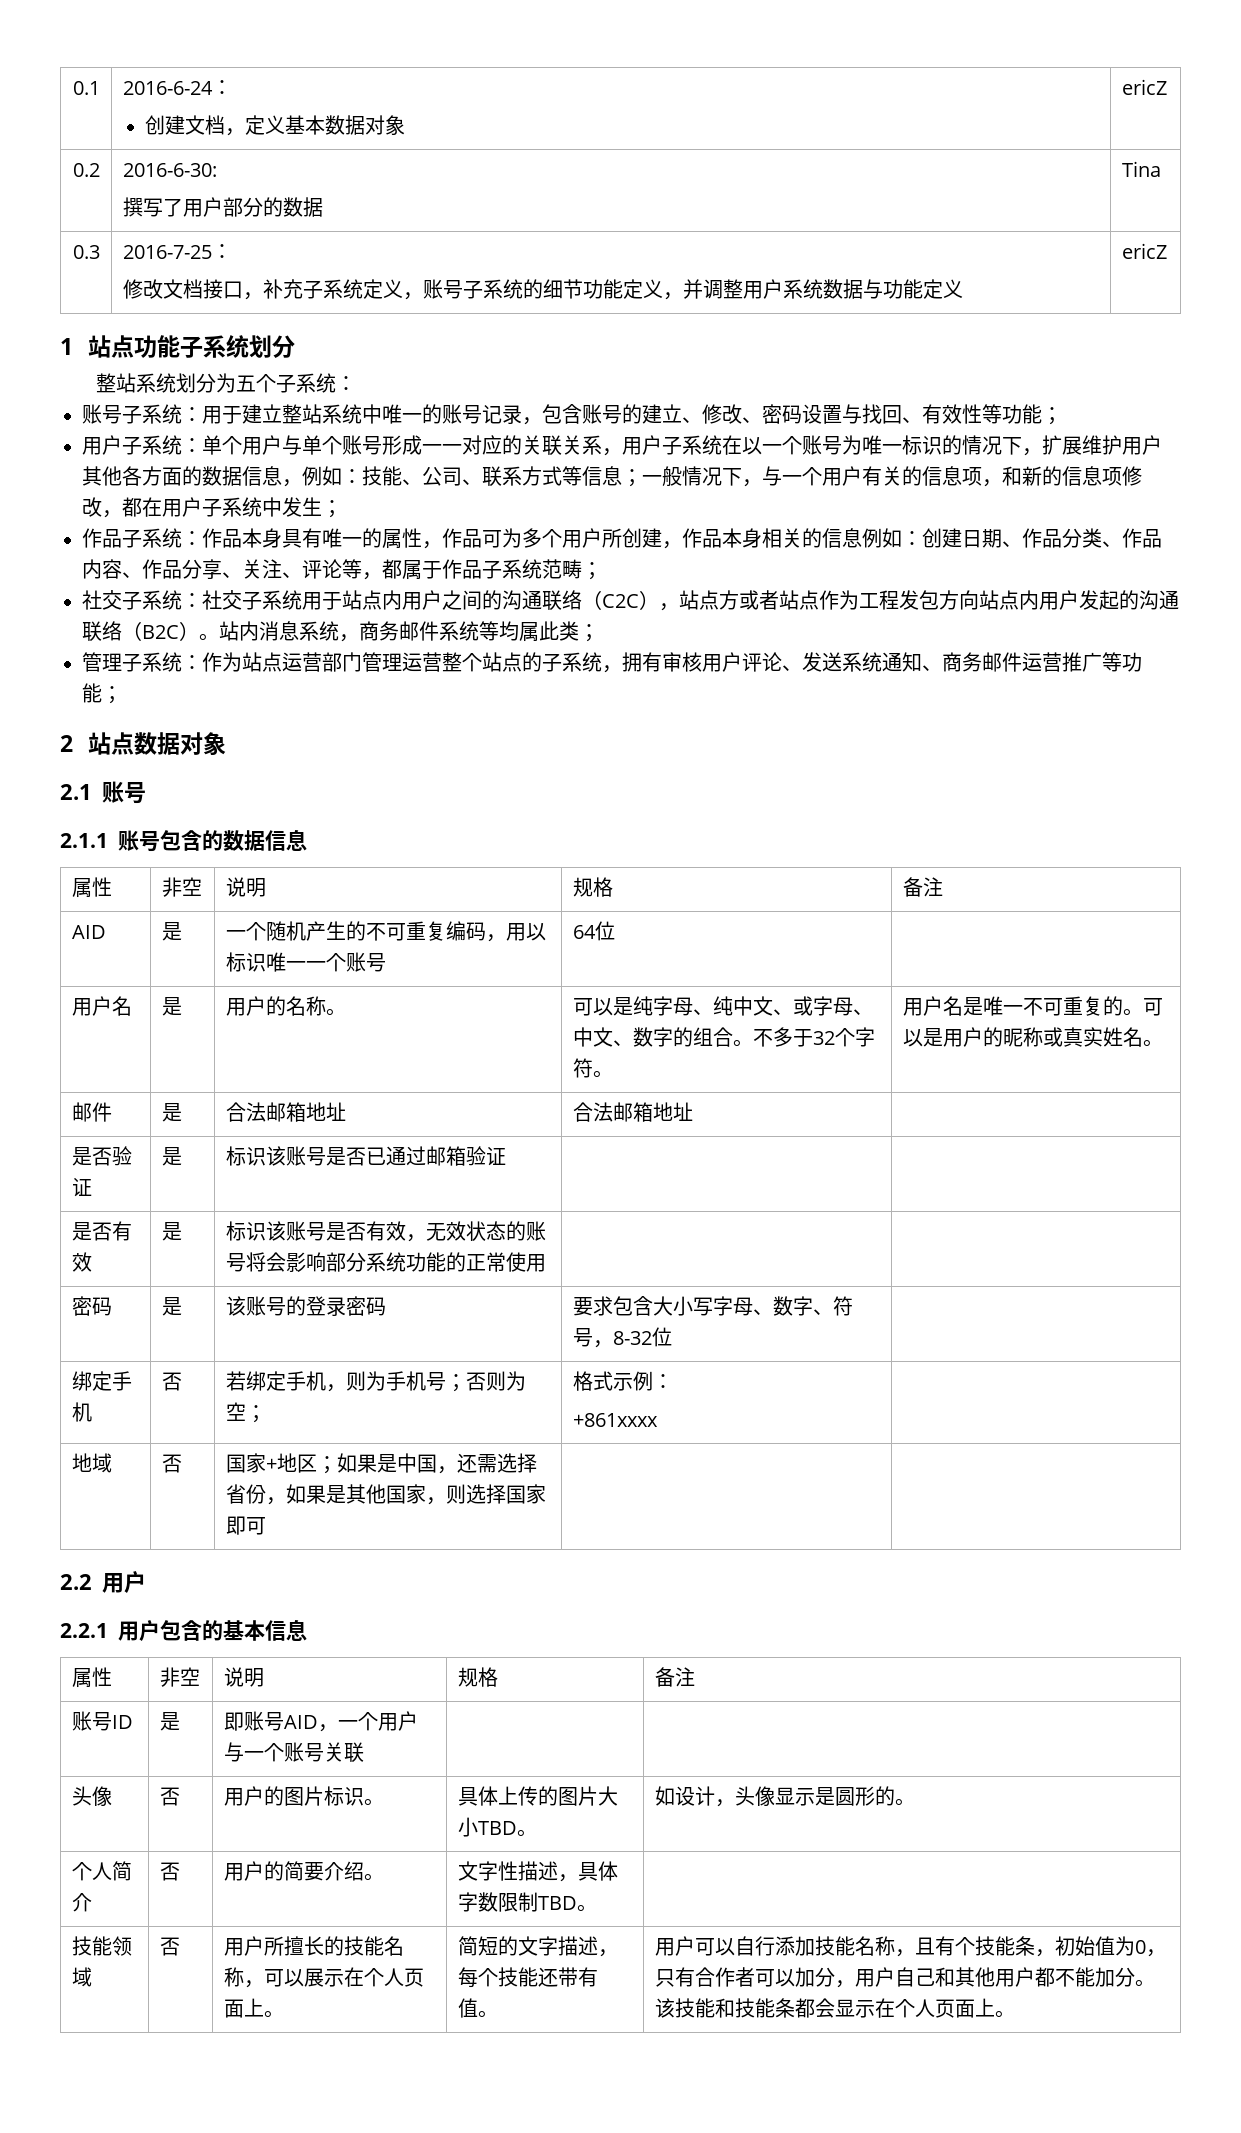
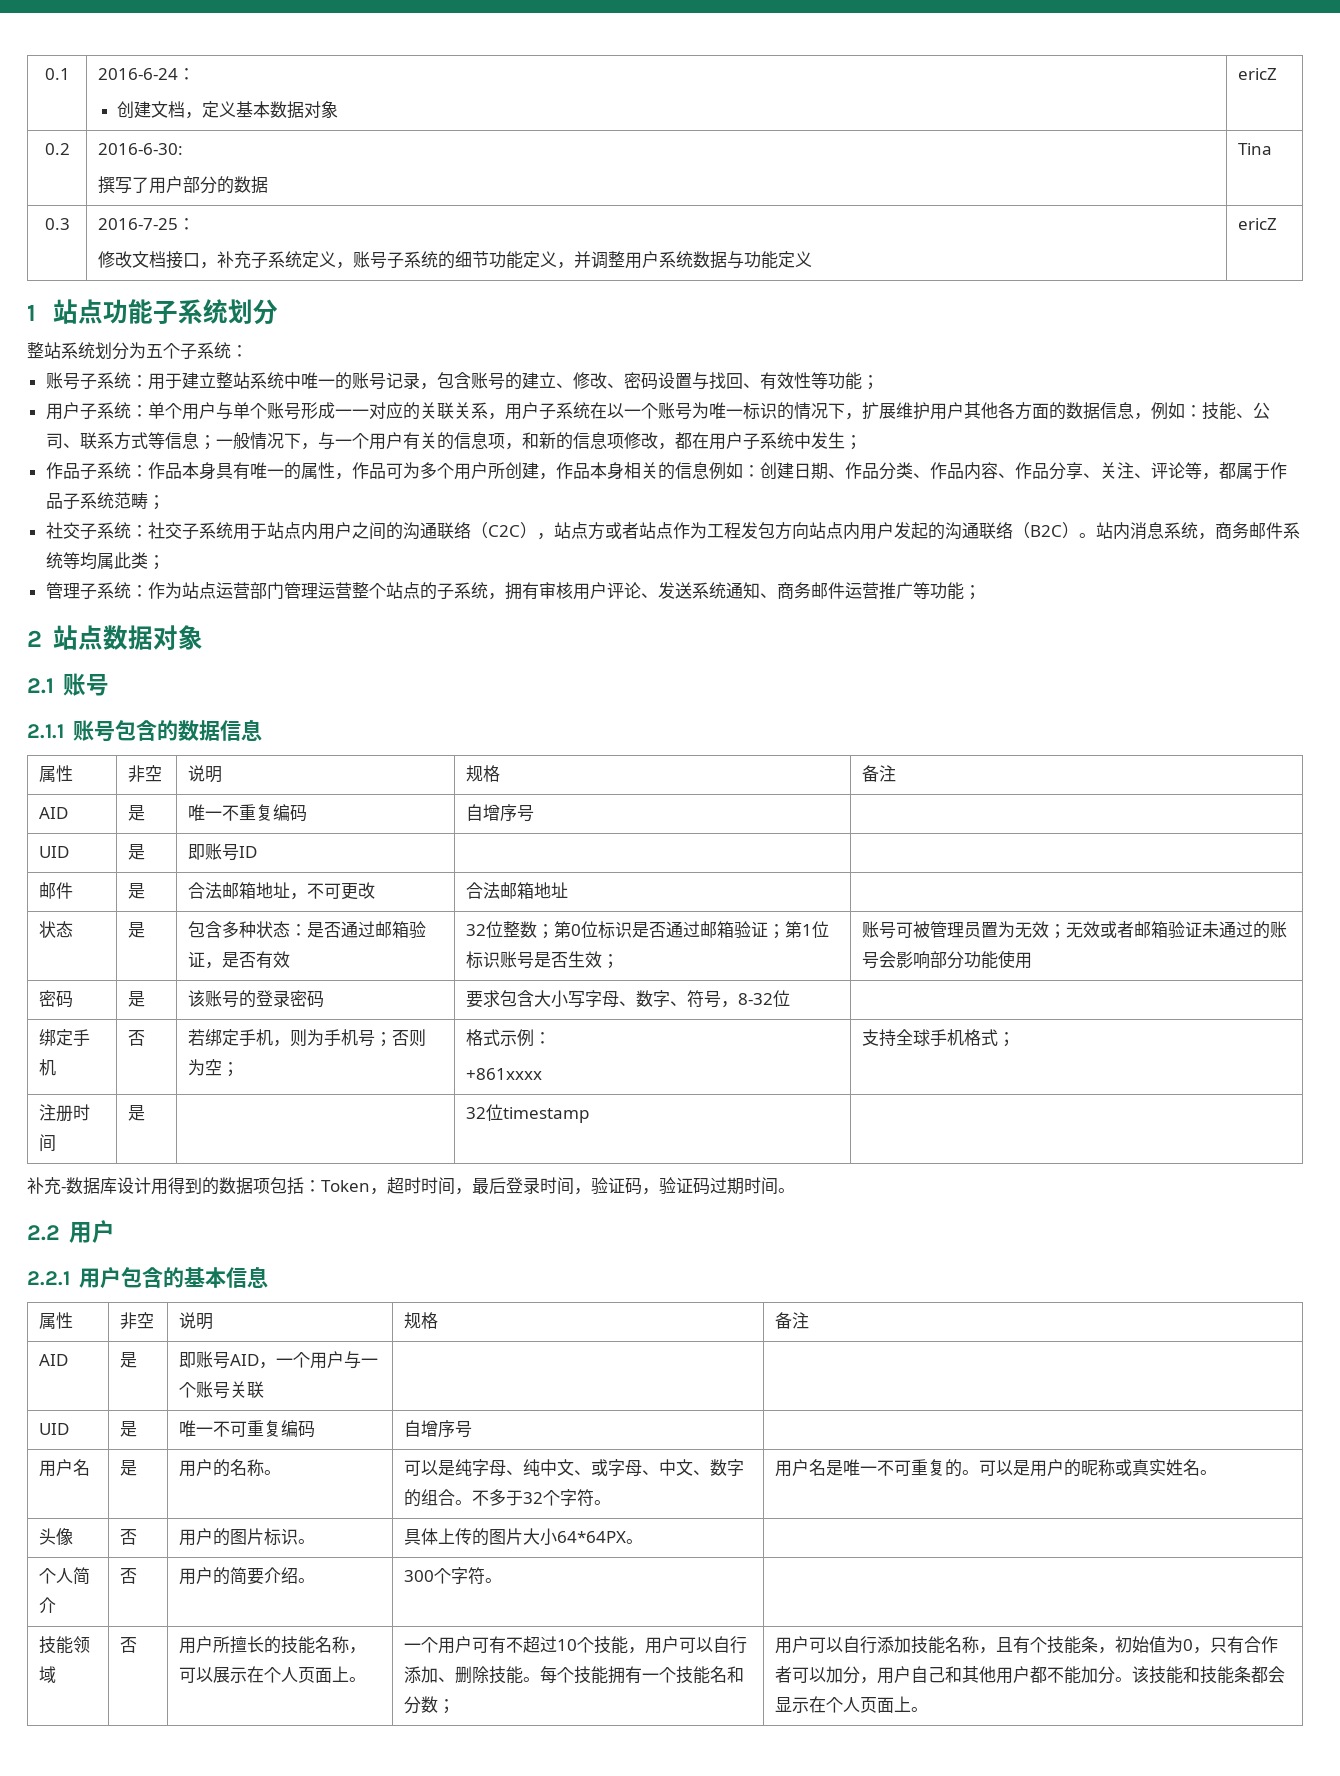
[225,921,546,942] [225,952,386,972] [572,921,615,941] 一个随机产生的不可重复编码，用以标识唯一一个账号 | 64位 -> [188,804,308,822] [466,804,535,822] [39,846,70,858] [128,844,146,860] [188,843,258,861] [39,882,74,899] [128,883,146,899] [188,882,376,900] [466,882,569,899] [39,921,74,938] [128,922,146,938] [188,921,427,939] [188,951,291,969] [466,921,830,939] [466,951,620,969] [862,921,1288,939] [862,950,1033,969] [39,990,74,1008] [128,991,146,1007] [188,990,325,1008] [466,990,791,1008] [39,1029,91,1047] [39,1059,57,1076] [128,1030,146,1046] [188,1029,427,1047] [188,1059,240,1077] [466,1029,552,1047] [466,1068,543,1080] [862,1029,1016,1047] [39,1104,91,1122] [39,1134,57,1152] [128,1105,146,1121] [466,1104,590,1123] [27,1177,795,1195] [27,1220,115,1243] [27,1266,268,1289] [39,1312,74,1329] [120,1312,155,1329] [179,1312,214,1330] [404,1312,439,1329] [775,1312,810,1329] [39,1354,69,1366] [120,1352,138,1368] [179,1351,379,1369] [179,1381,265,1399] [39,1423,70,1435] [120,1421,138,1437] [179,1420,316,1438] [404,1420,473,1438] 唯一不重复编码 | 自增序号 | // UID | 是 | 即账号ID | | // 邮件 | 是 | 合法邮箱地址，不可更改 | 合法邮箱地址 | // 状态 | 是 | 包含多种状态：是否通过邮箱验证，是否有效 | 32位整数；第0位标识是否通过邮箱验证；第1位标识账号是否生效； | 账号可被管理员置为无效；无效或者邮箱验证未通过的账号会影响部分功能使用 // 密码 | 是 | 该账号的登录密码 | 要求包含大小写字母、数字、符号，8-32位 | // 绑定手机 | 否 | 若绑定手机，则为手机号；否则为空； | 格式示例： // +861xxxx | 支持全球手机格式； // 注册时间 | 是 | | 32位timestamp | // 补充-数据库设计用得到的数据项包括：Token，超时时间，最后登录时间，验证码，验证码过期时间。 // 2.2用户 // 2.2.1用户包含的基本信息 // 属性 | 非空 | 说明 | 规格 | 备注 // AID | 是 | 即账号AID，一个用户与一个账号关联 | | // UID | 是 | 唯一不可重复编码 | 自增序号
[71,1102,112,1122] [161,1103,182,1122] [225,1102,346,1122] [572,1102,693,1122] [71,1146,132,1166] [71,1177,92,1197] [161,1147,182,1166] [225,1146,506,1166] [71,1221,132,1241] [71,1252,92,1272] [161,1222,182,1241] [225,1221,546,1242] [225,1252,546,1272] [71,1296,112,1316] [161,1297,182,1316] [225,1296,386,1316] [572,1296,853,1316] [572,1327,672,1348] [71,1371,132,1391] [71,1402,92,1422] [161,1372,182,1391] [225,1371,526,1392] [225,1402,266,1423] [572,1371,673,1391] [572,1413,658,1427] [71,1453,112,1473] [161,1454,182,1473] [225,1453,537,1474] [225,1484,546,1505] [225,1516,266,1535] [60,1571,146,1593] [60,1619,307,1642] [71,1667,112,1688] [159,1667,200,1687] [223,1667,264,1687] [457,1667,498,1687] [654,1667,695,1687] [71,1711,133,1731] [159,1712,180,1731] [223,1711,418,1732] [223,1742,364,1763] // 邮件 | 是 | 合法邮箱地址 | 合法邮箱地址 | // 是否验证 | 是 | 标识该账号是否已通过邮箱验证 | | // 是否有效 | 是 | 标识该账号是否有效，无效状态的账号将会影响部分系统功能的正常使用 | | // 密码 | 是 | 该账号的登录密码 | 要求包含大小写字母、数字、符号，8-32位 | // 绑定手机 | 否 | 若绑定手机，则为手机号；否则为空； | 格式示例： // +861xxxx | // 地域 | 否 | 国家+地区；如果是中国，还需选择省份，如果是其他国家，则选择国家即可 | | // 2.2用户 // 2.2.1用户包含的基本信息 // 属性 | 非空 | 说明 | 规格 | 备注 // 账号ID | 是 | 即账号AID，一个用户与一个账号关联 | | -> (1218, 1472) none
[477,1821,537,1837] [654,1786,915,1807] TBD。 | 如设计，头像显示是圆形的。 -> [557,1531,644,1544] 64*64PX。 |
[457,1861,618,1882] [457,1892,577,1912] 文字性描述，具体字数限制TBD -> [404,1567,486,1585] 300个字符
[457,1936,618,1957] [457,1967,598,1988] [457,1998,498,2018] 简短的文字描述，每个技能还带有值。 -> [404,1636,748,1654] [404,1666,745,1684] [404,1696,456,1714] 一个用户可有不超过10个技能，用户可以自行添加、删除技能。每个技能拥有一个技能名和分数；

